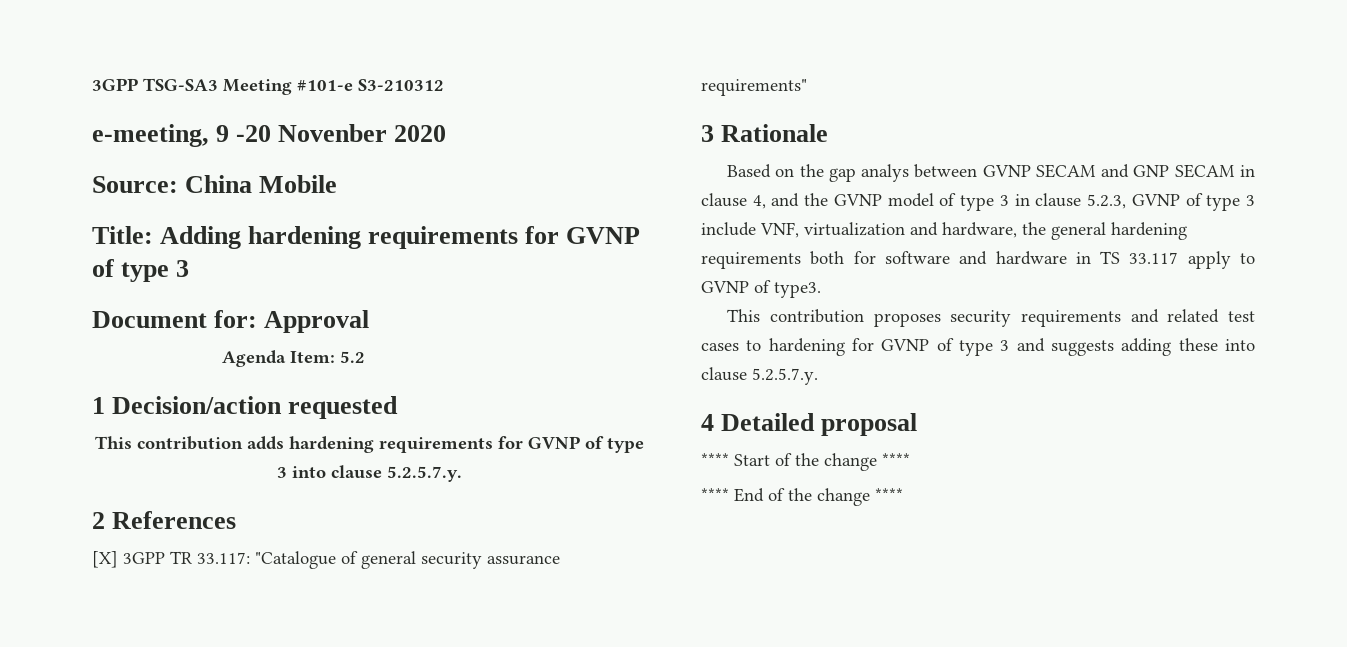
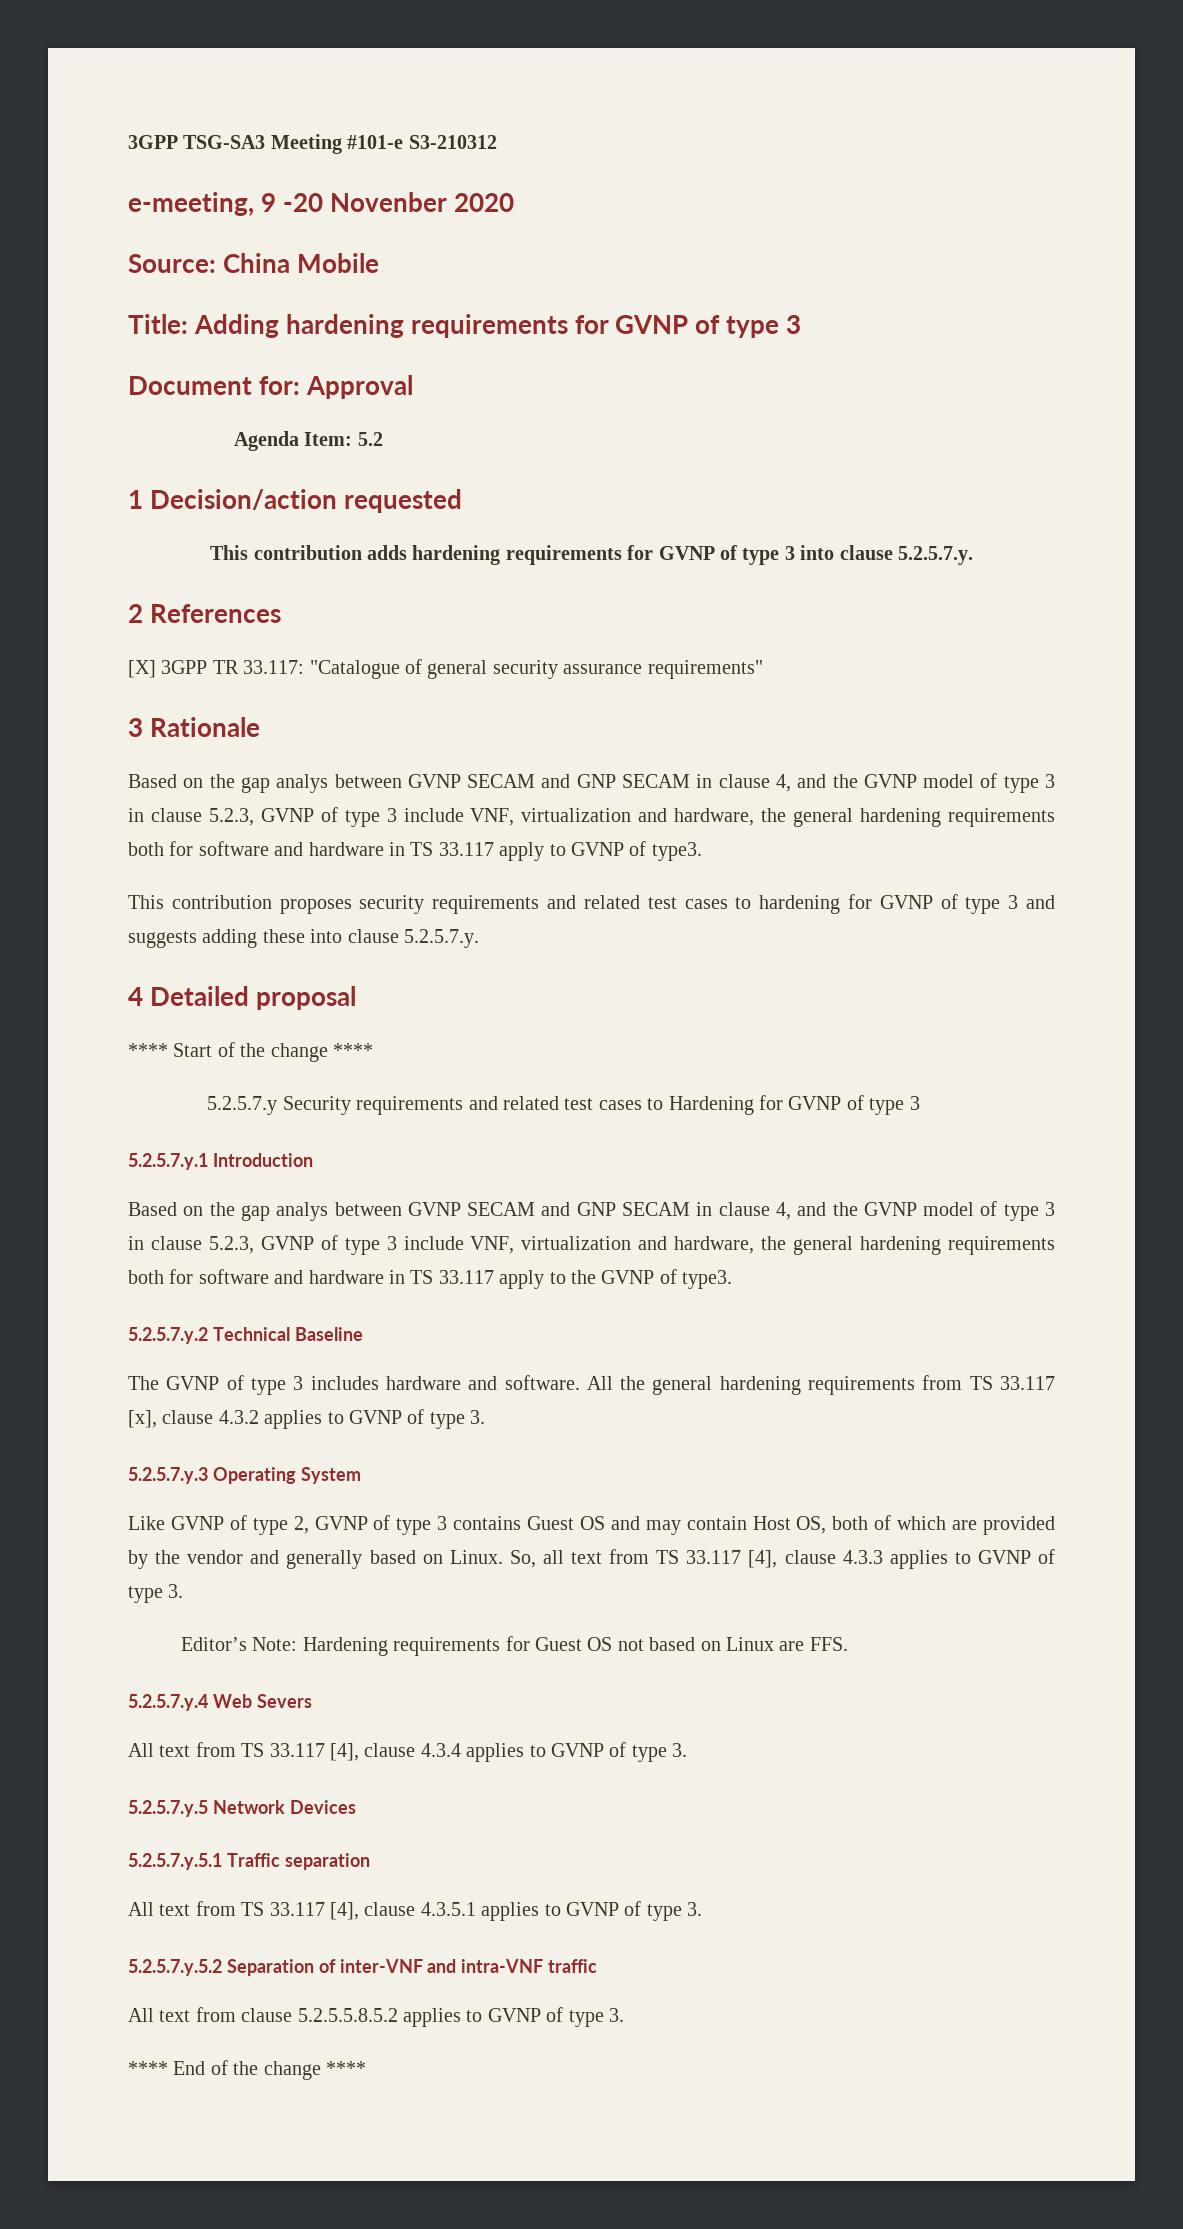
(910, 459) none -> [207,1095,920,1115] [128,1153,313,1170] [128,1201,1055,1221] [128,1235,1055,1255] [128,1269,733,1289] [128,1327,363,1344] [128,1375,1055,1395] [128,1409,486,1429] [128,1467,361,1484] [128,1515,1056,1535] [128,1549,1056,1569] [128,1584,184,1603] [180,1636,848,1656] [128,1694,312,1711] [128,1742,688,1762] [128,1800,356,1817] [128,1853,370,1870] [128,1901,703,1921] [128,1959,598,1976] [128,2007,624,2027] // 5.2.5.7.y Security requirements and related test cases to Hardening for GVNP of type 3 // 5.2.5.7.y.1 Introduction // Based on the gap analys between GVNP SECAM and GNP SECAM in clause 4, and the GVNP model of type 3 in clause 5.2.3, GVNP of type 3 include VNF, virtualization and hardware, the general hardening requirements both for software and hardware in TS 33.117 apply to the GVNP of type3. // 5.2.5.7.y.2 Technical Baseline // The GVNP of type 3 includes hardware and software. All the general hardening requirements from TS 33.117 [x], clause 4.3.2 applies to GVNP of type 3. // 5.2.5.7.y.3 Operating System // Like GVNP of type 2, GVNP of type 3 contains Guest OS and may contain Host OS, both of which are provided by the vendor and generally based on Linux. So, all text from TS 33.117 [4], clause 4.3.3 applies to GVNP of type 3. // Editor’s Note: Hardening requirements for Guest OS not based on Linux are FFS. // 5.2.5.7.y.4 Web Severs // All text from TS 33.117 [4], clause 4.3.4 applies to GVNP of type 3. // 5.2.5.7.y.5 Network Devices // 5.2.5.7.y.5.1 Traffic separation // All text from TS 33.117 [4], clause 4.3.5.1 applies to GVNP of type 3. // 5.2.5.7.y.5.2 Separation of inter-VNF and intra-VNF traffic // All text from clause 5.2.5.5.8.5.2 applies to GVNP of type 3.

